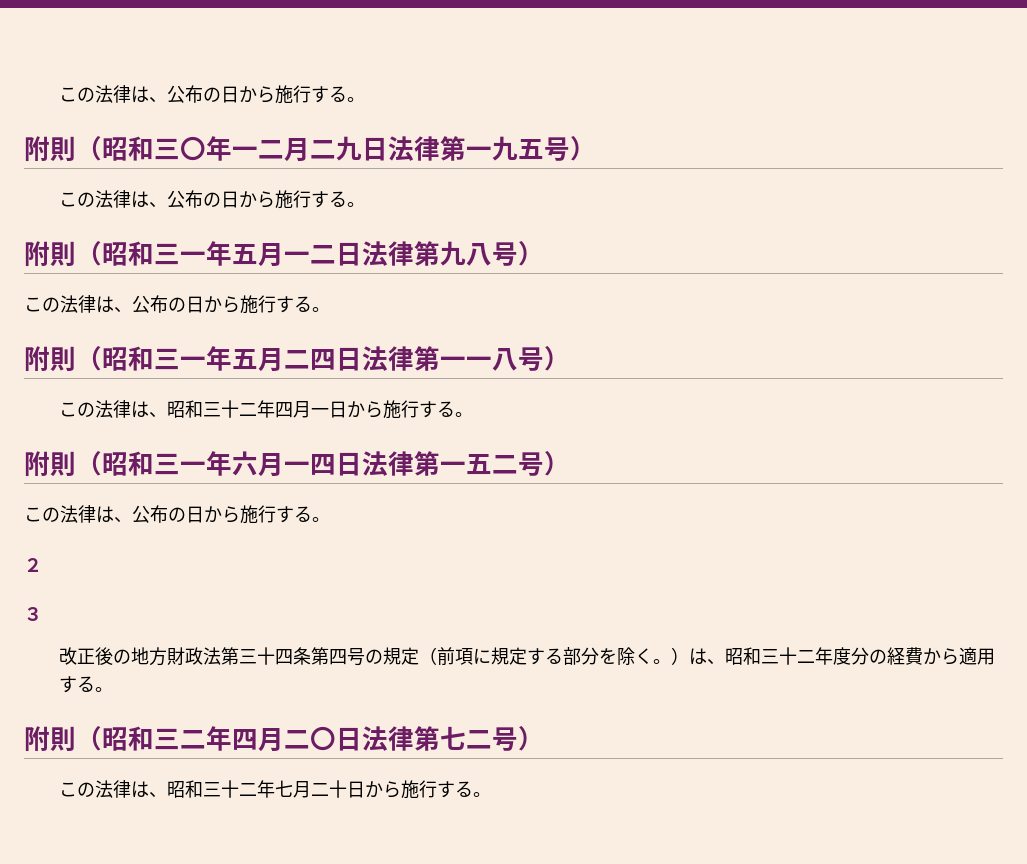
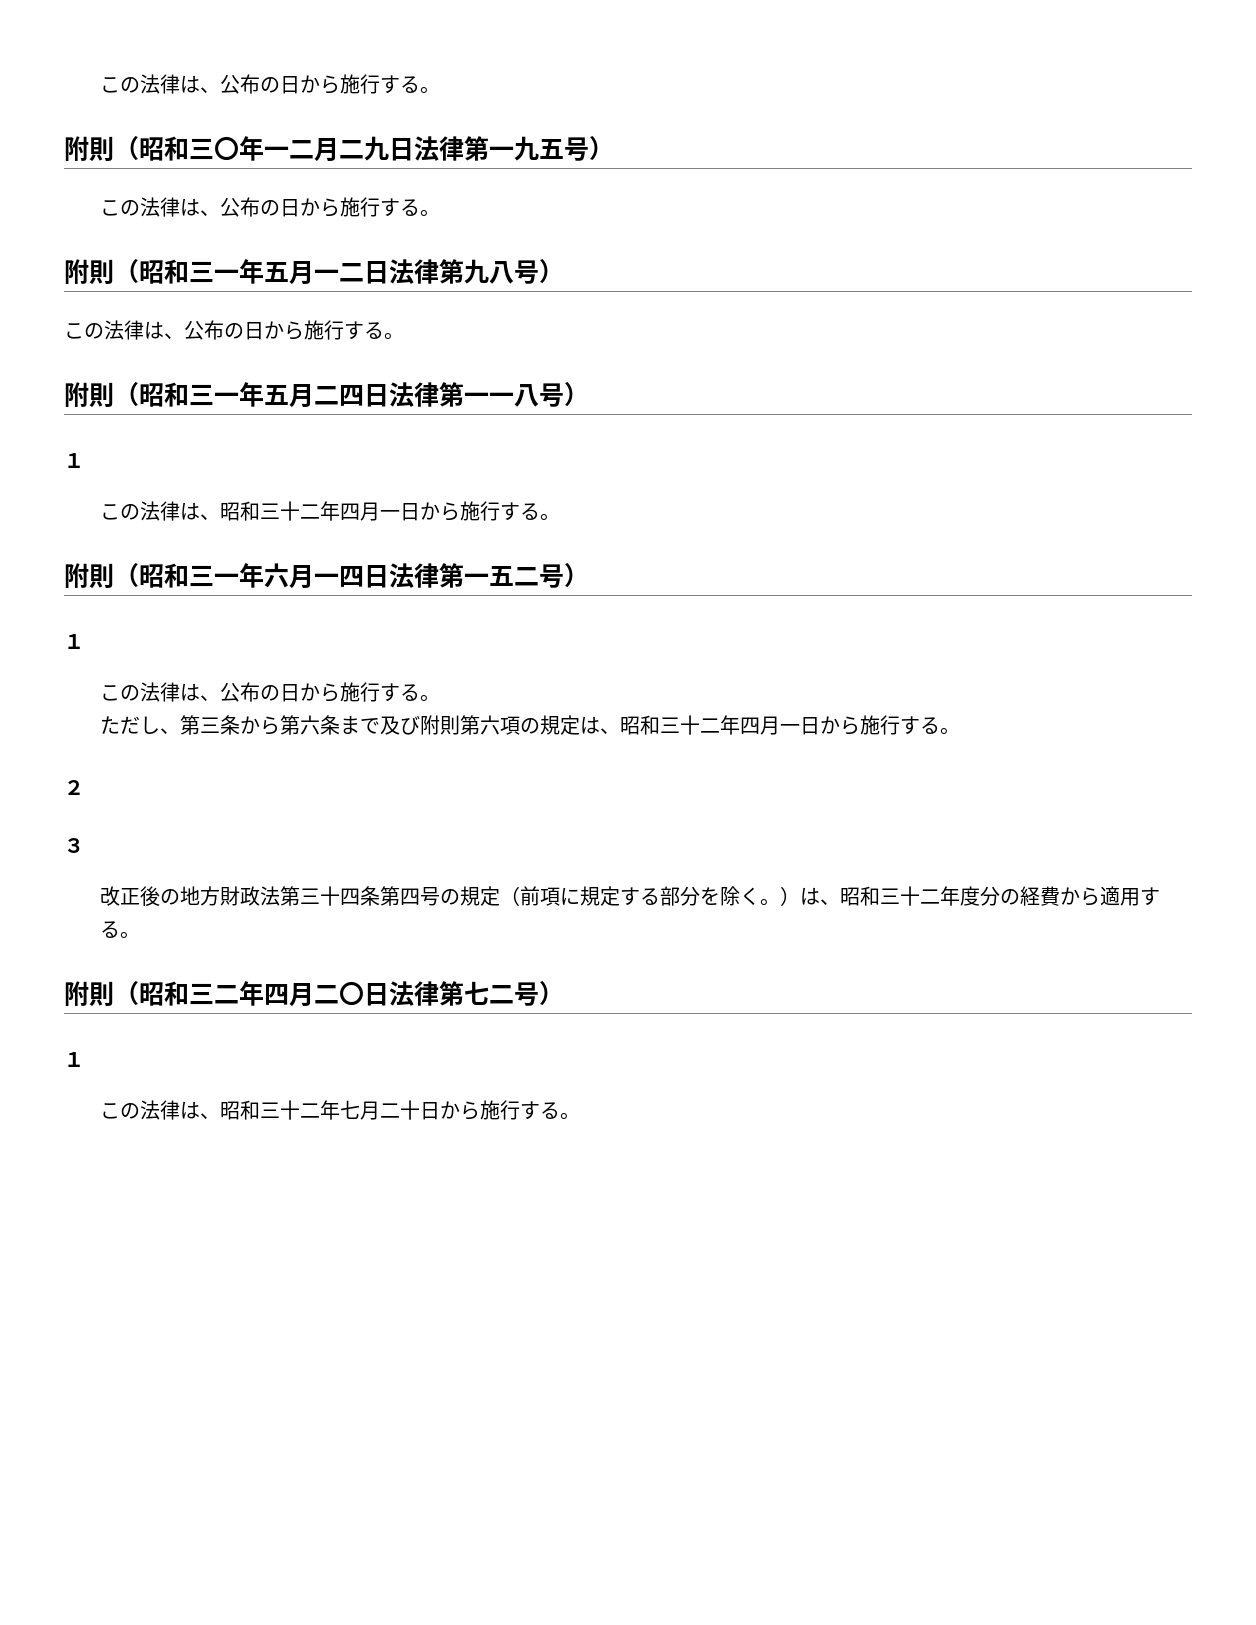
(570, 358) none -> [64,453,84,468] // １
[24,505,330,524] // この法律は、公布の日から施行する。 -> [64,634,84,649] [100,682,441,702] [100,715,961,735] // １ // この法律は、公布の日から施行する。 // ただし、第三条から第六条まで及び附則第六項の規定は、昭和三十二年四月一日から施行する。
(544, 738) none -> [64,1052,84,1067] // １

